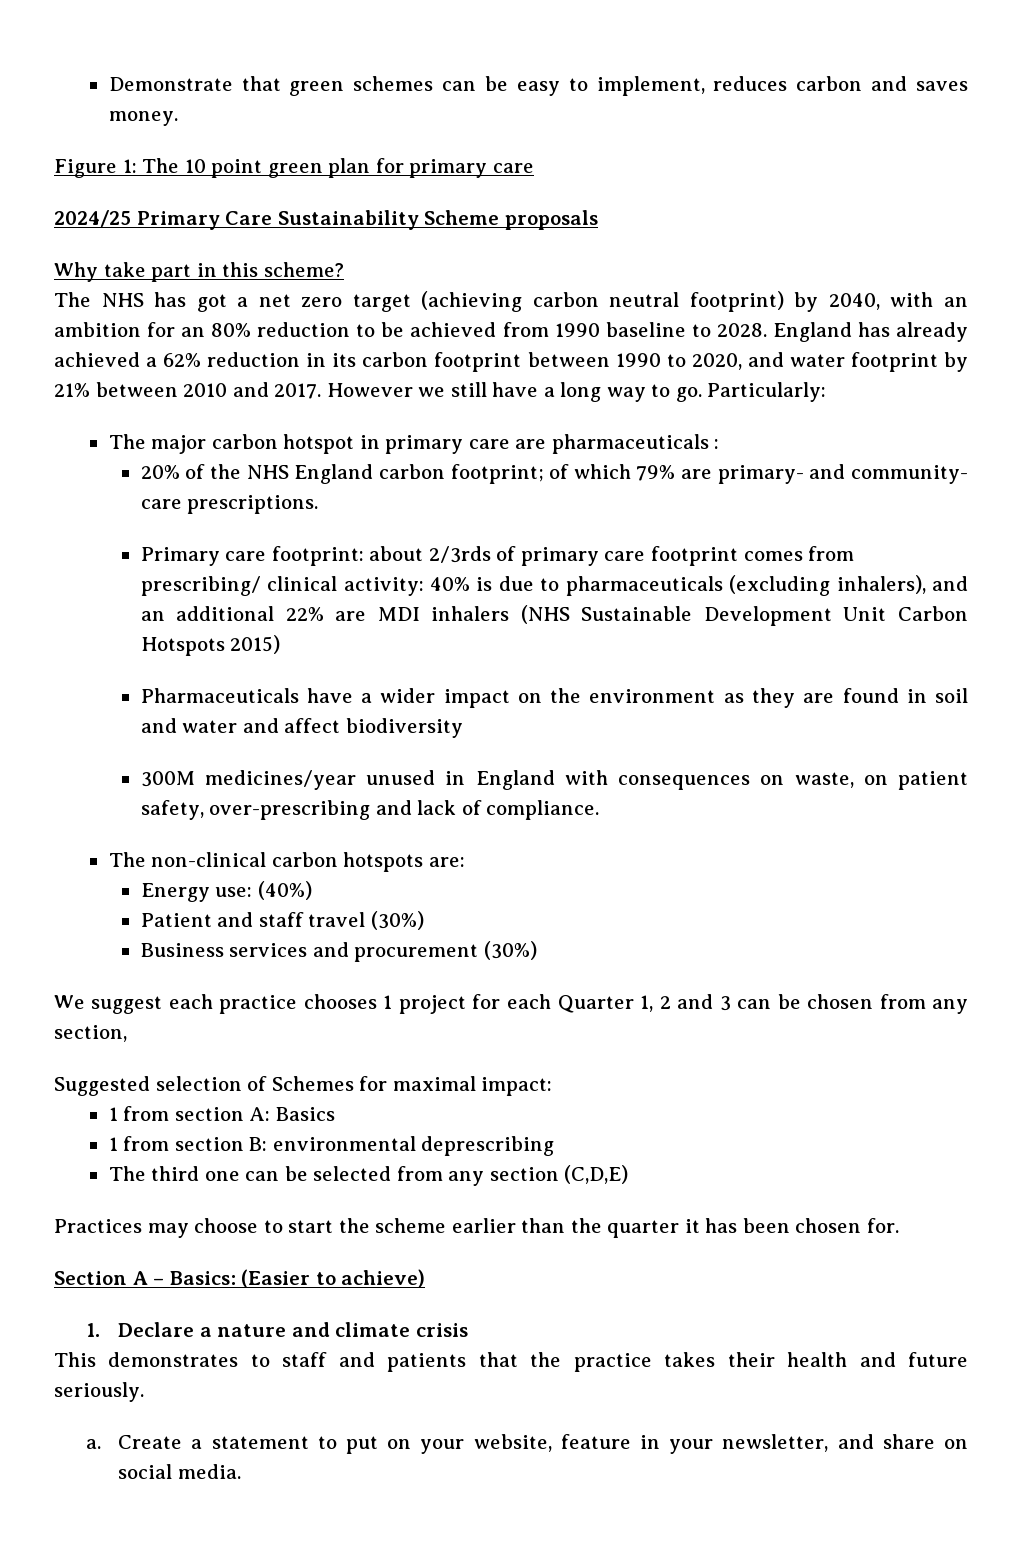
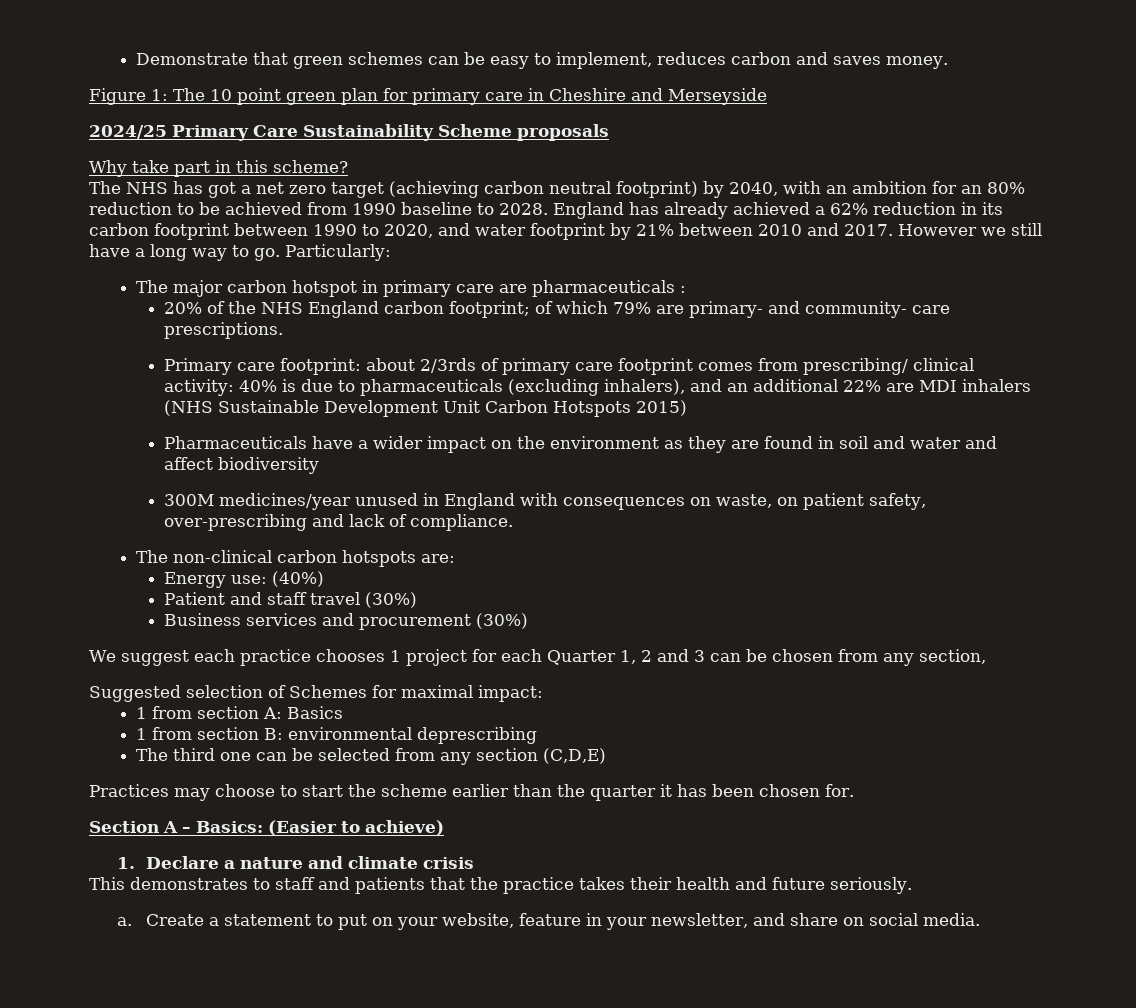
(534, 168) none -> [528,88,767,105] in Cheshire and Merseyside

